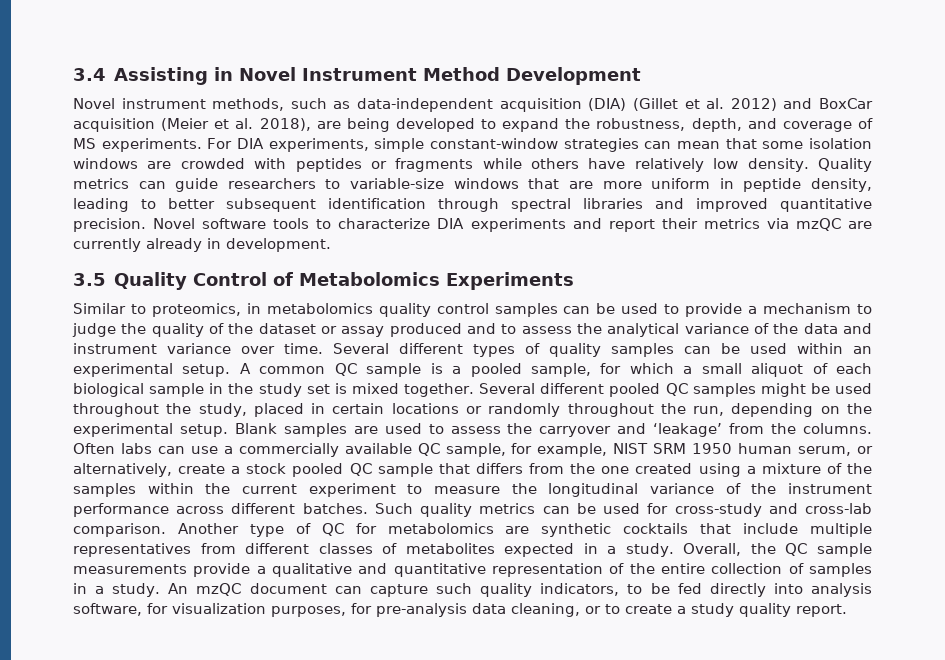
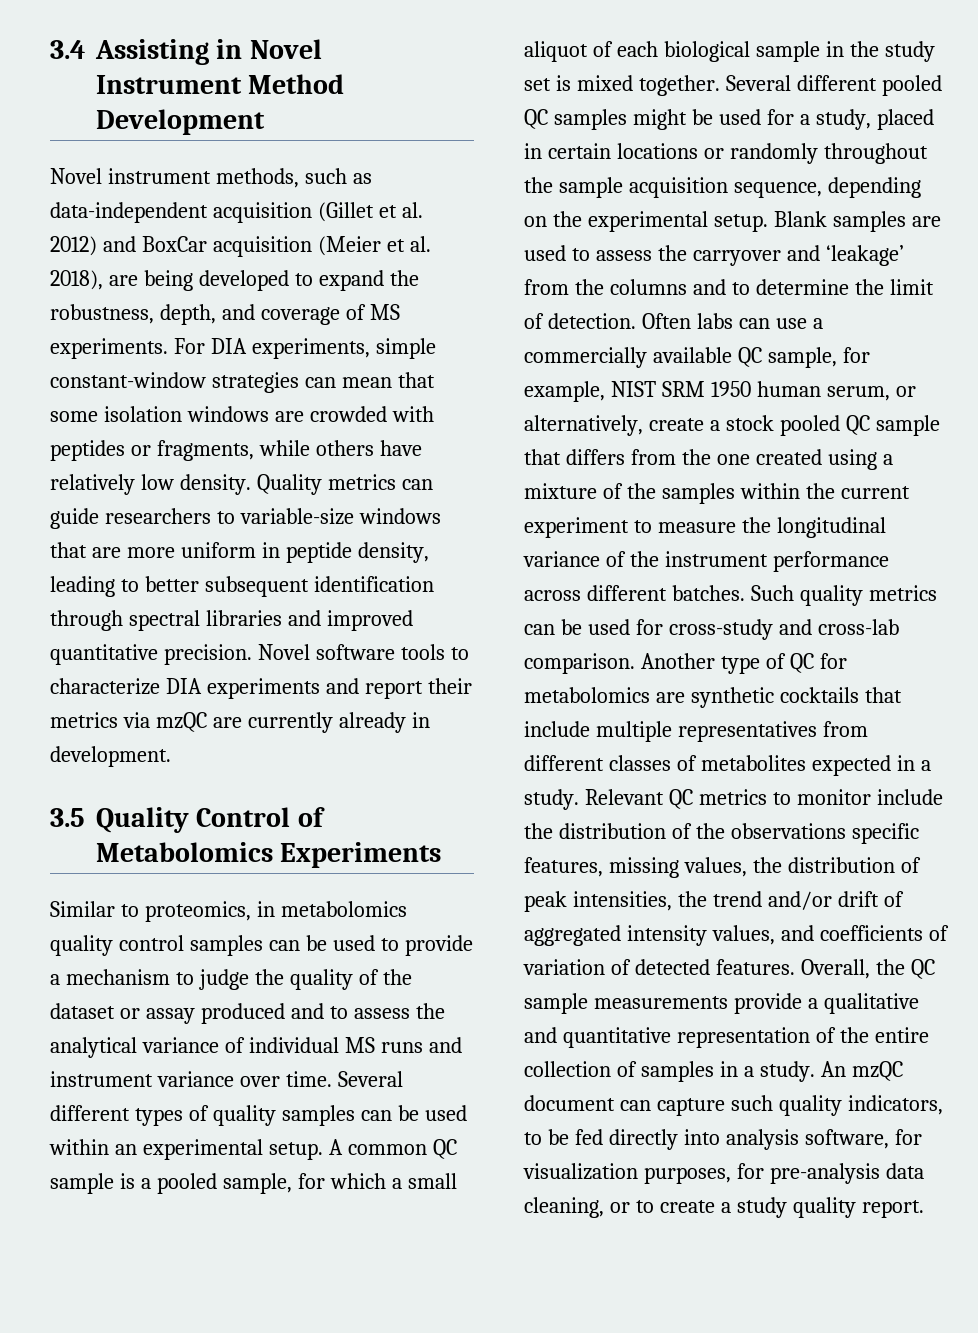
[588,98,627,111] (DIA) -> (312, 212) none
[395,158,474,172] fragments -> [156,440,254,461] fragments,
[773,323,838,334] the data -> [248,1037,423,1053] individual MS runs
[73,403,192,417] throughout the -> [766,109,810,125] for a
[693,406,725,416] run, -> [558,177,822,198] sample acquisition sequence,
[803,423,873,434] columns. -> [609,279,934,295] [524,313,636,329] columns and to determine the limit of detection.
(674, 550) none -> [584,789,943,809] [524,823,919,844] [524,857,921,878] [524,891,904,912] [524,925,949,946] [523,959,795,975] Relevant QC metrics to monitor include the distribution of the observations specific features, missing values, the distribution of peak intensities, the trend and/or drift of aggregated intensity values, and coefficients of variation of detected features.

